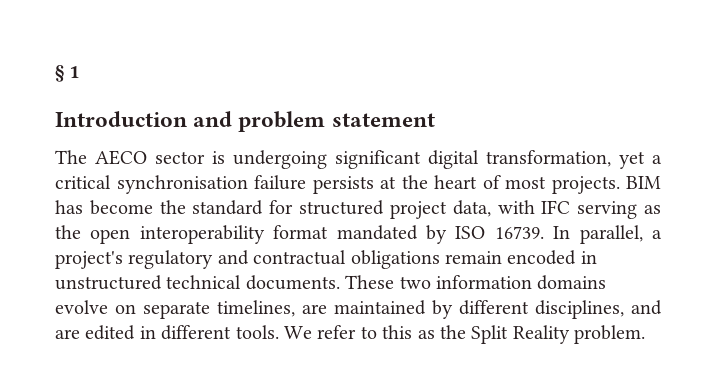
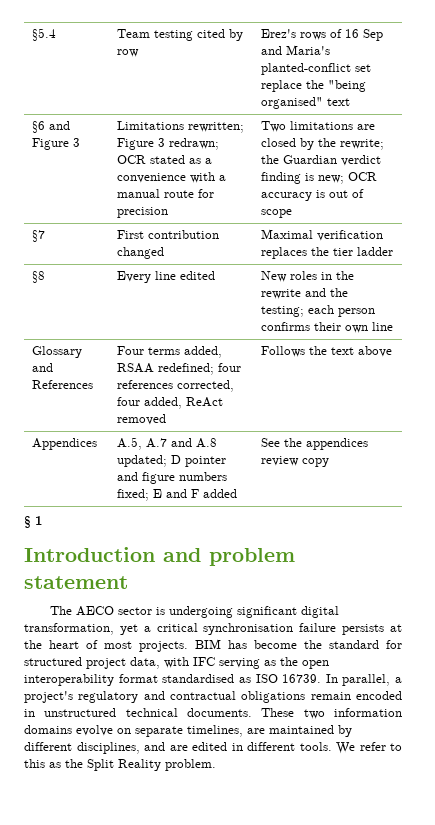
(55, 73) none -> [32,28,57,41] [117,29,244,41] [117,49,140,57] [261,29,384,41] [261,45,331,55] [261,63,372,75] [261,80,367,92] [261,97,351,109] [32,121,71,133] [32,138,81,150] [117,121,245,133] [117,138,220,150] [117,155,213,164] [117,172,227,183] [117,189,215,198] [117,207,169,218] [261,121,376,132] [261,138,385,150] [261,155,382,166] [261,172,378,184] [261,189,365,201] [261,209,293,218] [32,230,46,242] [117,230,220,239] [117,247,165,259] [261,229,384,241] [261,247,394,259] [32,271,46,283] [117,271,216,283] [261,271,355,282] [261,288,349,299] [261,305,376,317] [261,322,394,333] [32,346,83,358] [32,363,54,372] [32,380,94,389] [117,346,223,358] [117,363,242,375] [117,380,235,392] [117,397,224,409] [117,414,167,425] [261,346,393,357] [32,438,98,450] [117,437,218,450] [117,455,227,467] [117,472,228,484] [117,489,238,501] [261,438,369,450] [261,456,330,467] §5.4 | Team testing cited by row | Erez's rows of 16 Sep and Maria's planted-conflict set replace the "being organised" text // §6 and Figure 3 | Limitations rewritten; Figure 3 redrawn; OCR stated as a convenience with a manual route for precision | Two limitations are closed by the rewrite; the Guardian verdict finding is new; OCR accuracy is out of scope // §7 | First contribution changed | Maximal verification replaces the tier ladder // §8 | Every line edited | New roles in the rewrite and the testing; each person confirms their own line // Glossary and References | Four terms added, RSAA redefined; four references corrected, four added, ReAct removed | Follows the text above // Appendices | A.5, A.7 and A.8 updated; D pointer and figure numbers fixed; E and F added | See the appendices review copy //
[336,225,447,244] mandated by -> [162,674,251,683] standardised as

